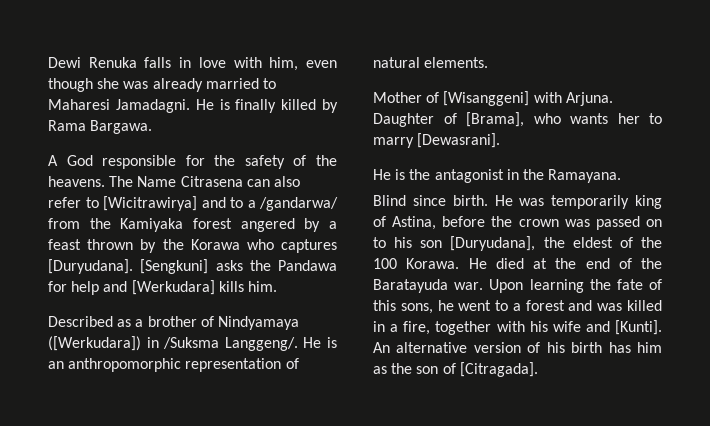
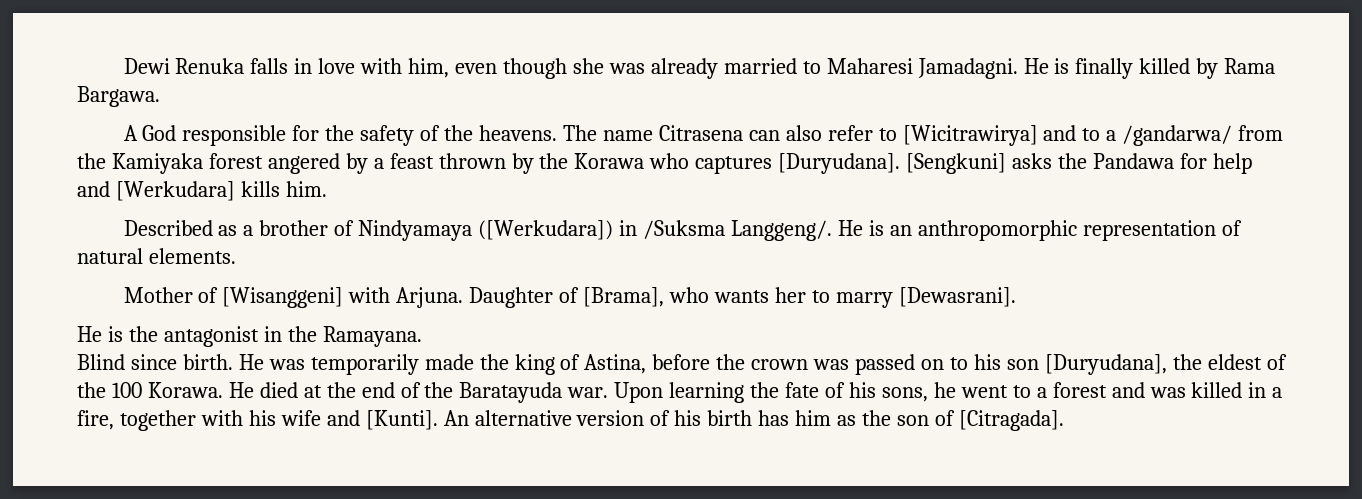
[137,176,177,187] Name -> [602,130,653,141] name
(630, 202) none -> [424,354,509,370] made the
[373,300,396,311] this -> [848,382,876,398] his

